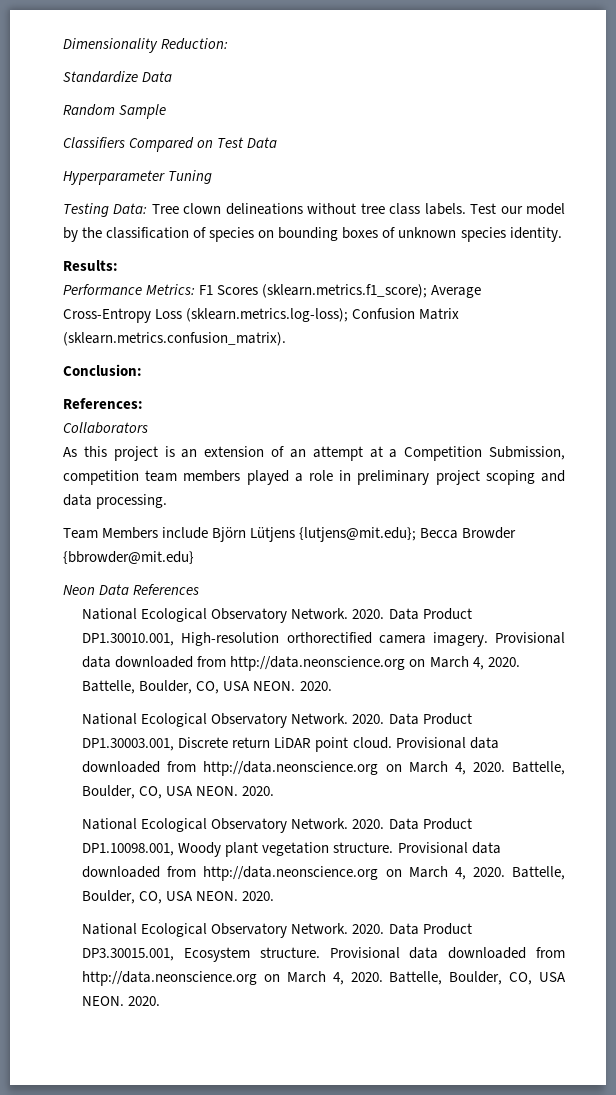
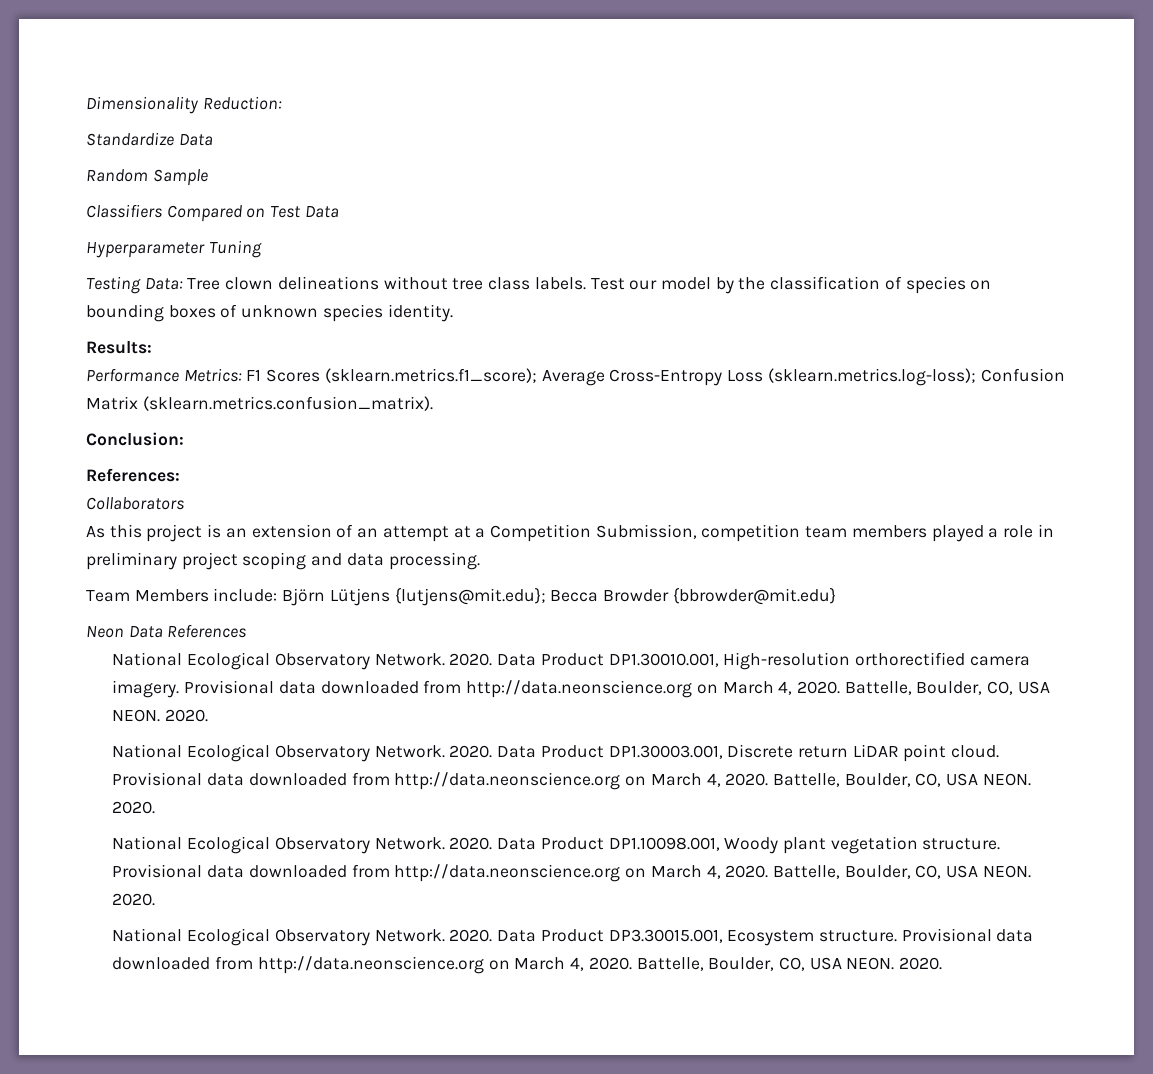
[162,527,209,539] include -> [213,588,278,602] include:

